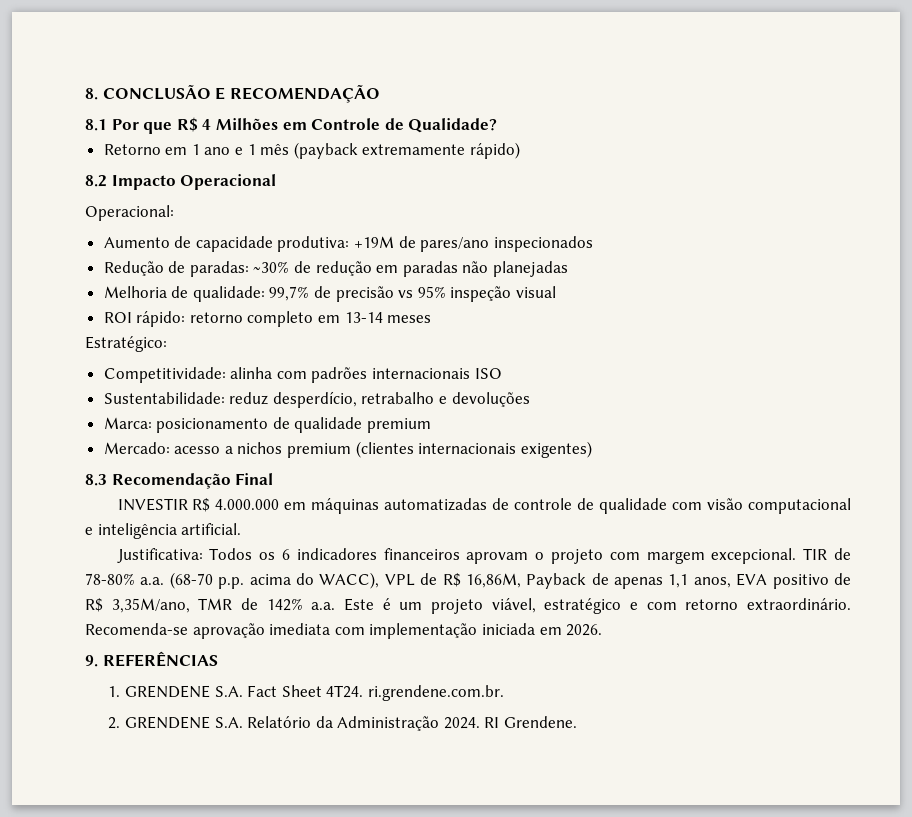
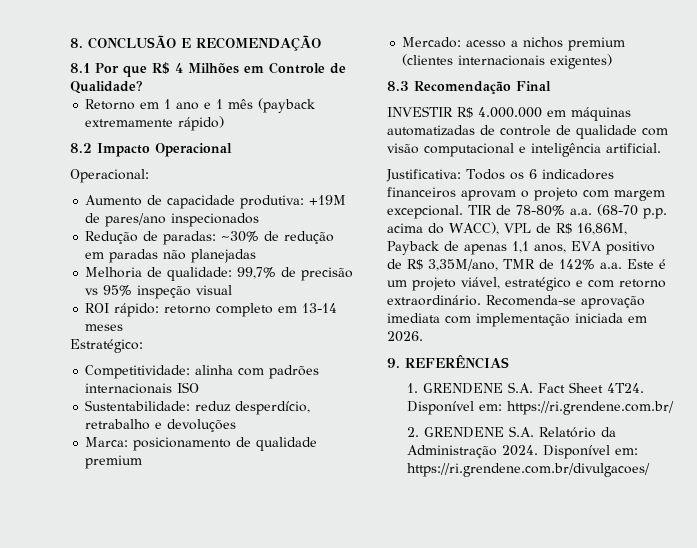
[367,685,504,701] ri.grendene.com.br. -> [407,401,675,415] Disponível em: https://ri.grendene.com.br/
[484,716,578,728] RI Grendene. -> [543,445,639,459] [407,463,651,477] Disponível em: https://ri.grendene.com.br/divulgacoes/

